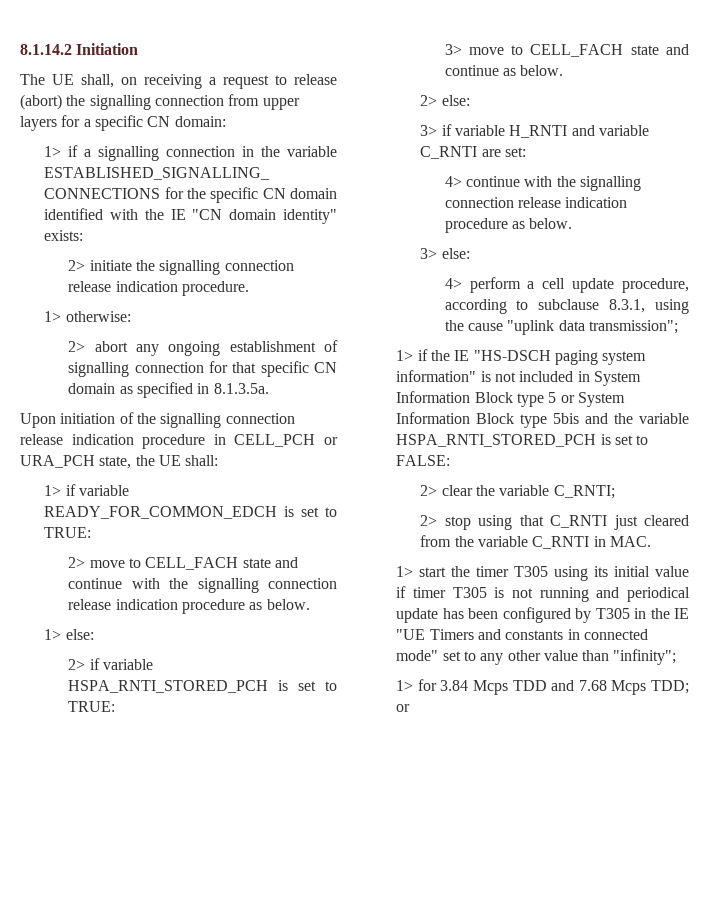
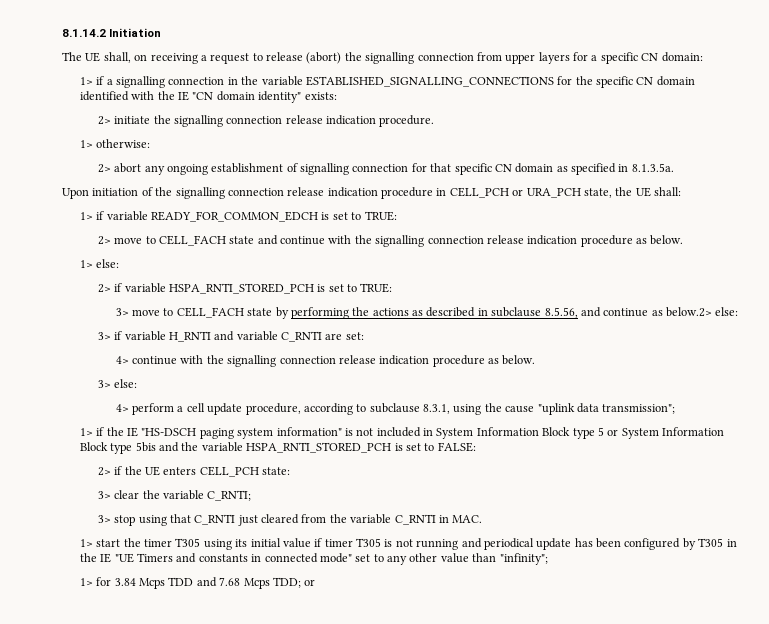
(659, 50) none -> [275,307,578,319] by performing the actions as described in subclause 8.5.56,
[520,65,564,76] [420,95,438,106] below. // 2> -> [666,307,713,317] below.2>
(438, 490) none -> [114,466,291,477] [97,491,111,499] if the UE enters CELL_PCH state: // 3>
[420,515,438,526] 2> -> [97,515,111,523] 3>

